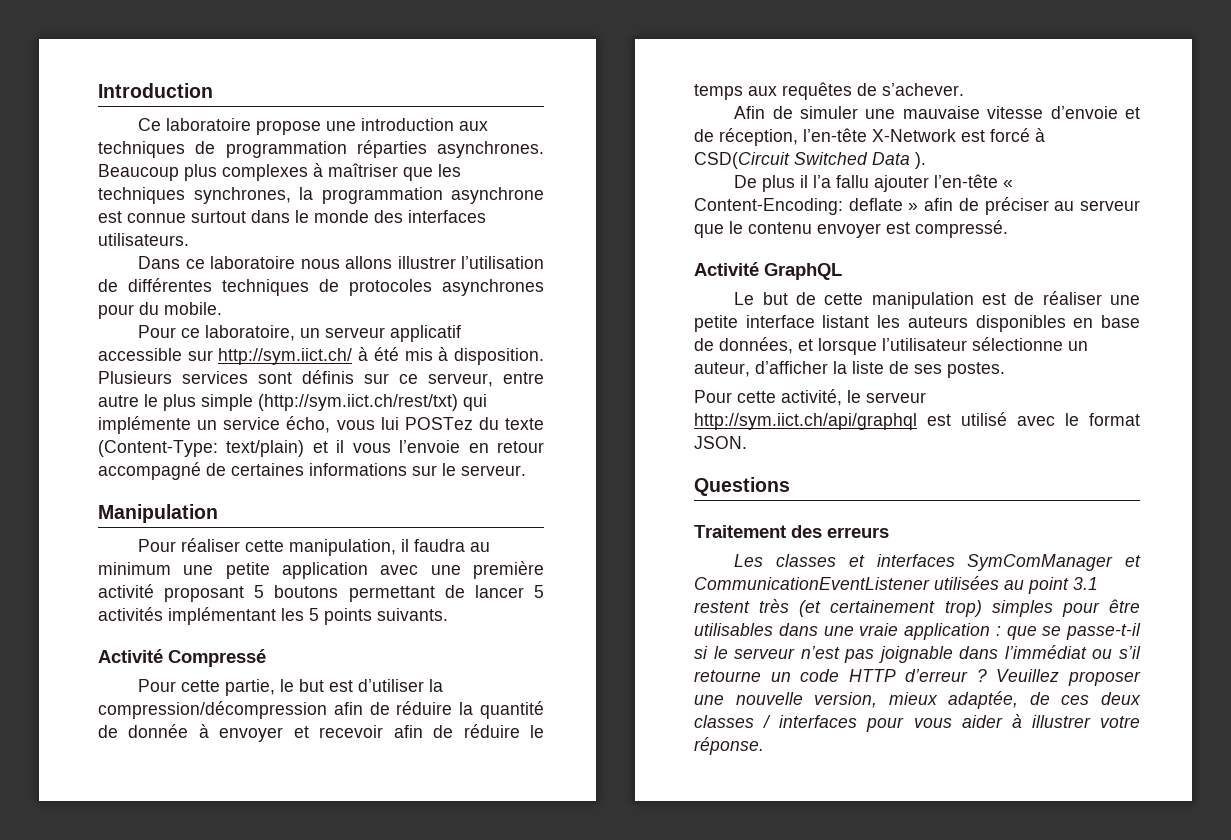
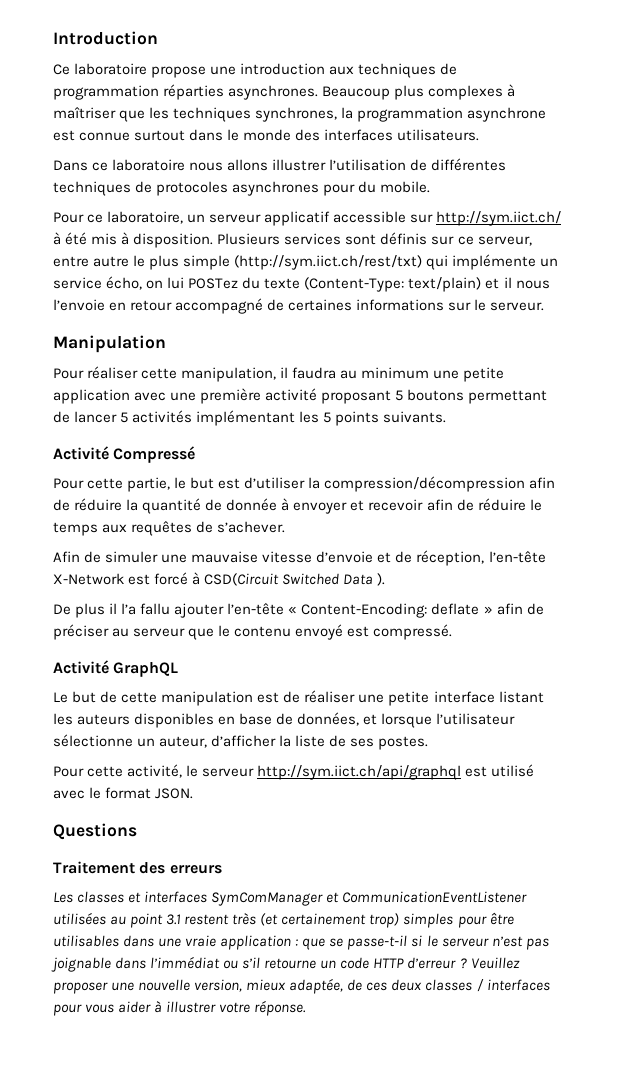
[336,420,375,430] vous -> [146,280,164,289] on
[352,443,391,453] vous -> [515,280,550,289] nous
[817,223,881,238] envoyer -> [295,624,344,640] envoyé

